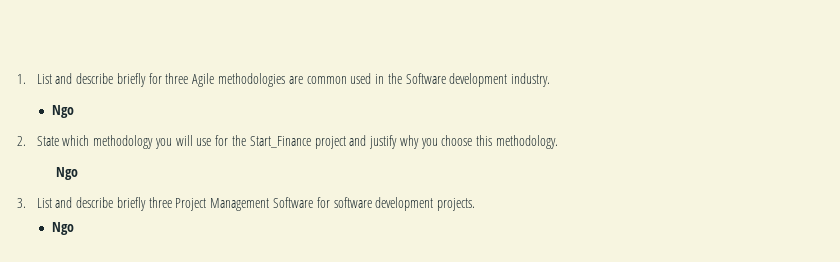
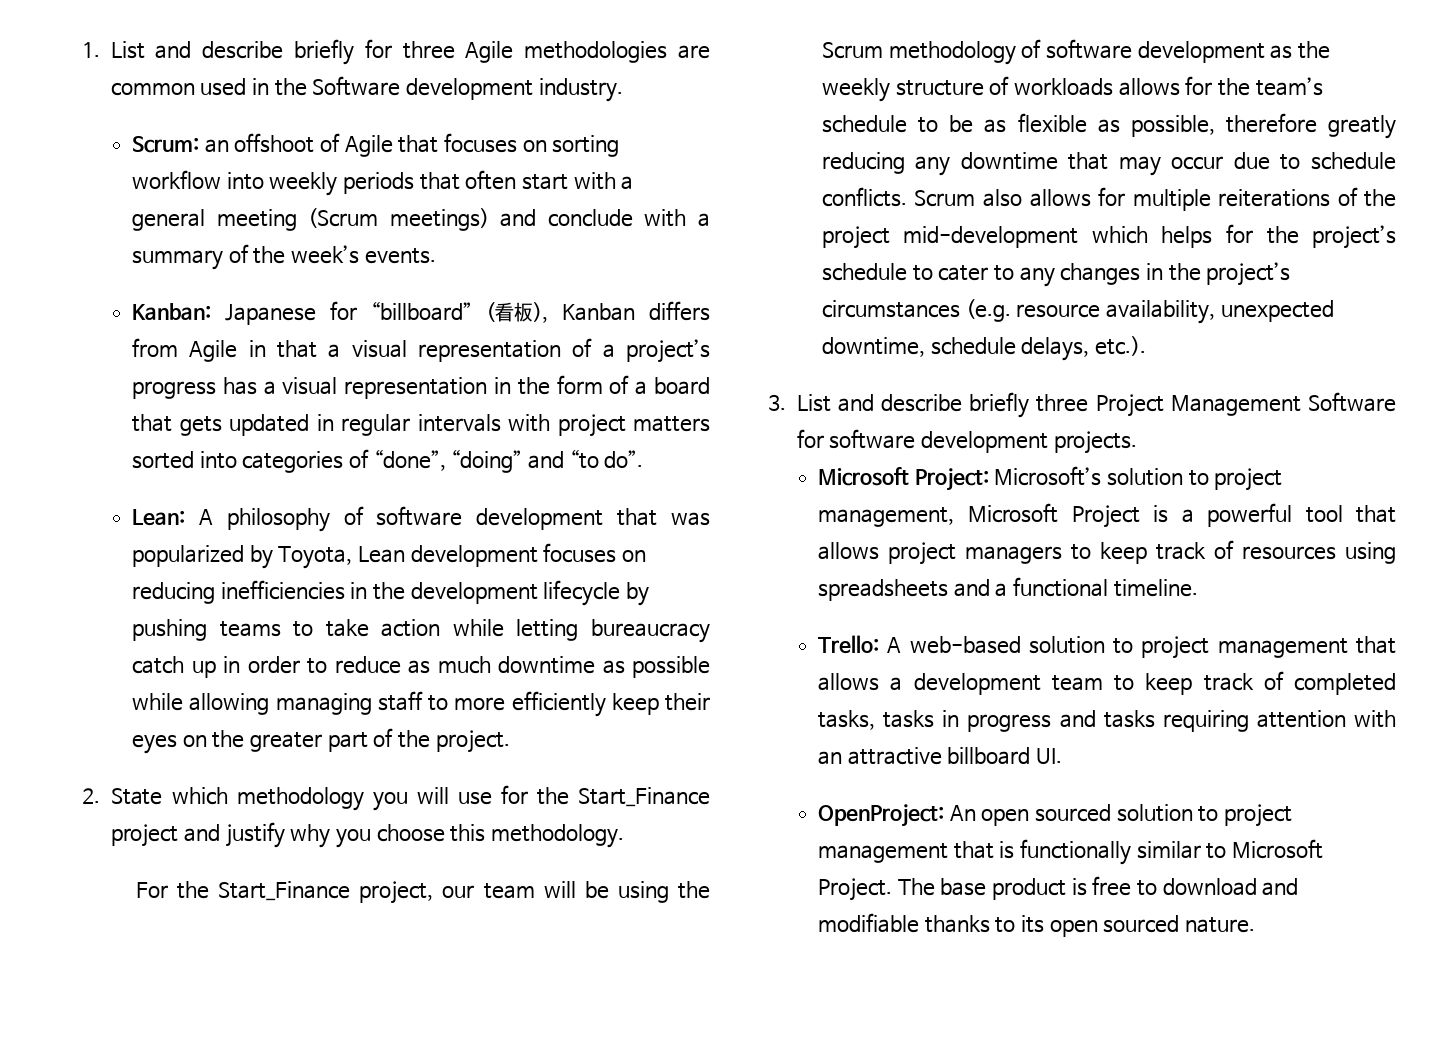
[51,105,74,118] Ngo -> [132,133,620,157] [132,170,634,196] [132,208,710,231] [132,244,436,270] [132,301,711,325] [132,338,711,363] [132,375,711,399] [132,414,711,437] [132,449,644,473] [132,506,711,532] [132,543,647,569] [132,580,650,606] [132,619,711,643] [132,656,710,678] [132,691,710,717] [132,728,510,754] Scrum: an offshoot of Agile that focuses on sorting workflow into weekly periods that often start with a general meeting (Scrum meetings) and conclude with a summary of the week’s events. // Kanban: Japanese for “billboard” (看板), Kanban differs from Agile in that a visual representation of a project’s progress has a visual representation in the form of a board that gets updated in regular intervals with project matters sorted into categories of “done”, “doing” and “to do”. // Lean: A philosophy of software development that was popularized by Toyota, Lean development focuses on reducing inefficiencies in the development lifecycle by pushing teams to take action while letting bureaucracy catch up in order to reduce as much downtime as possible while allowing managing staff to more efficiently keep their eyes on the greater part of the project.
[56,167,79,180] Ngo -> [135,881,710,904] [821,39,1330,65] [821,76,1323,102] [821,113,1397,139] [821,152,1396,176] [821,187,1396,211] [821,224,1397,249] [821,262,1291,287] [821,299,1334,324] [821,336,1146,361] For the Start_Finance project, our team will be using the Scrum methodology of software development as the weekly structure of workloads allows for the team’s schedule to be as flexible as possible, therefore greatly reducing any downtime that may occur due to schedule conflicts. Scrum also allows for multiple reiterations of the project mid-development which helps for the project’s schedule to cater to any changes in the project’s circumstances (e.g. resource availability, unexpected downtime, schedule delays, etc.).
[51,222,74,235] Ngo -> [818,466,1283,491] [818,503,1397,528] [818,540,1396,565] [818,577,1198,601] [818,635,1397,659] [818,671,1396,695] [818,710,1396,732] [818,747,1063,765] [818,804,1293,827] [818,839,1324,865] [818,876,1299,901] [818,913,1256,937] Microsoft Project: Microsoft’s solution to project management, Microsoft Project is a powerful tool that allows project managers to keep track of resources using spreadsheets and a functional timeline. // Trello: A web-based solution to project management that allows a development team to keep track of completed tasks, tasks in progress and tasks requiring attention with an attractive billboard UI. // OpenProject: An open sourced solution to project management that is functionally similar to Microsoft Project. The base product is free to download and modifiable thanks to its open sourced nature.

